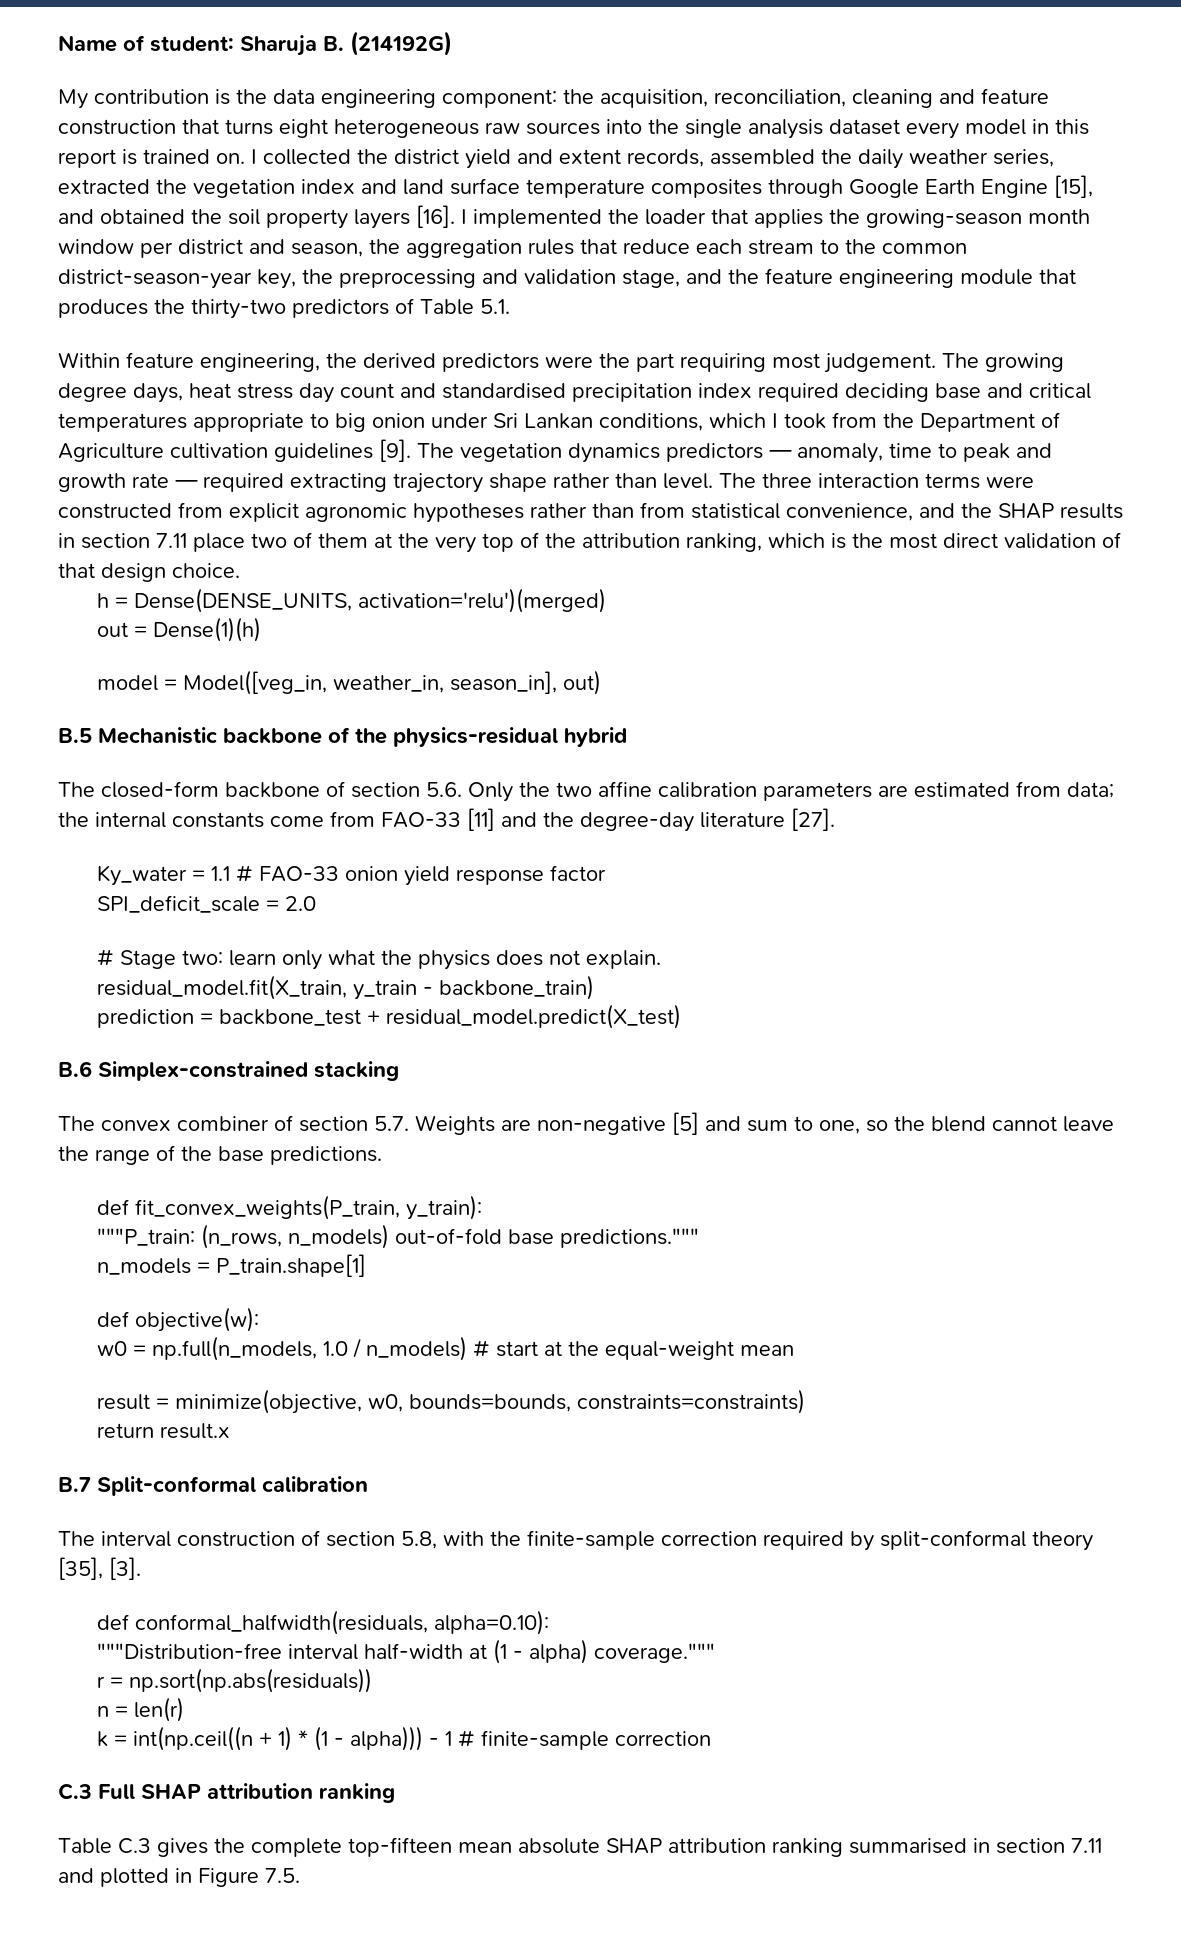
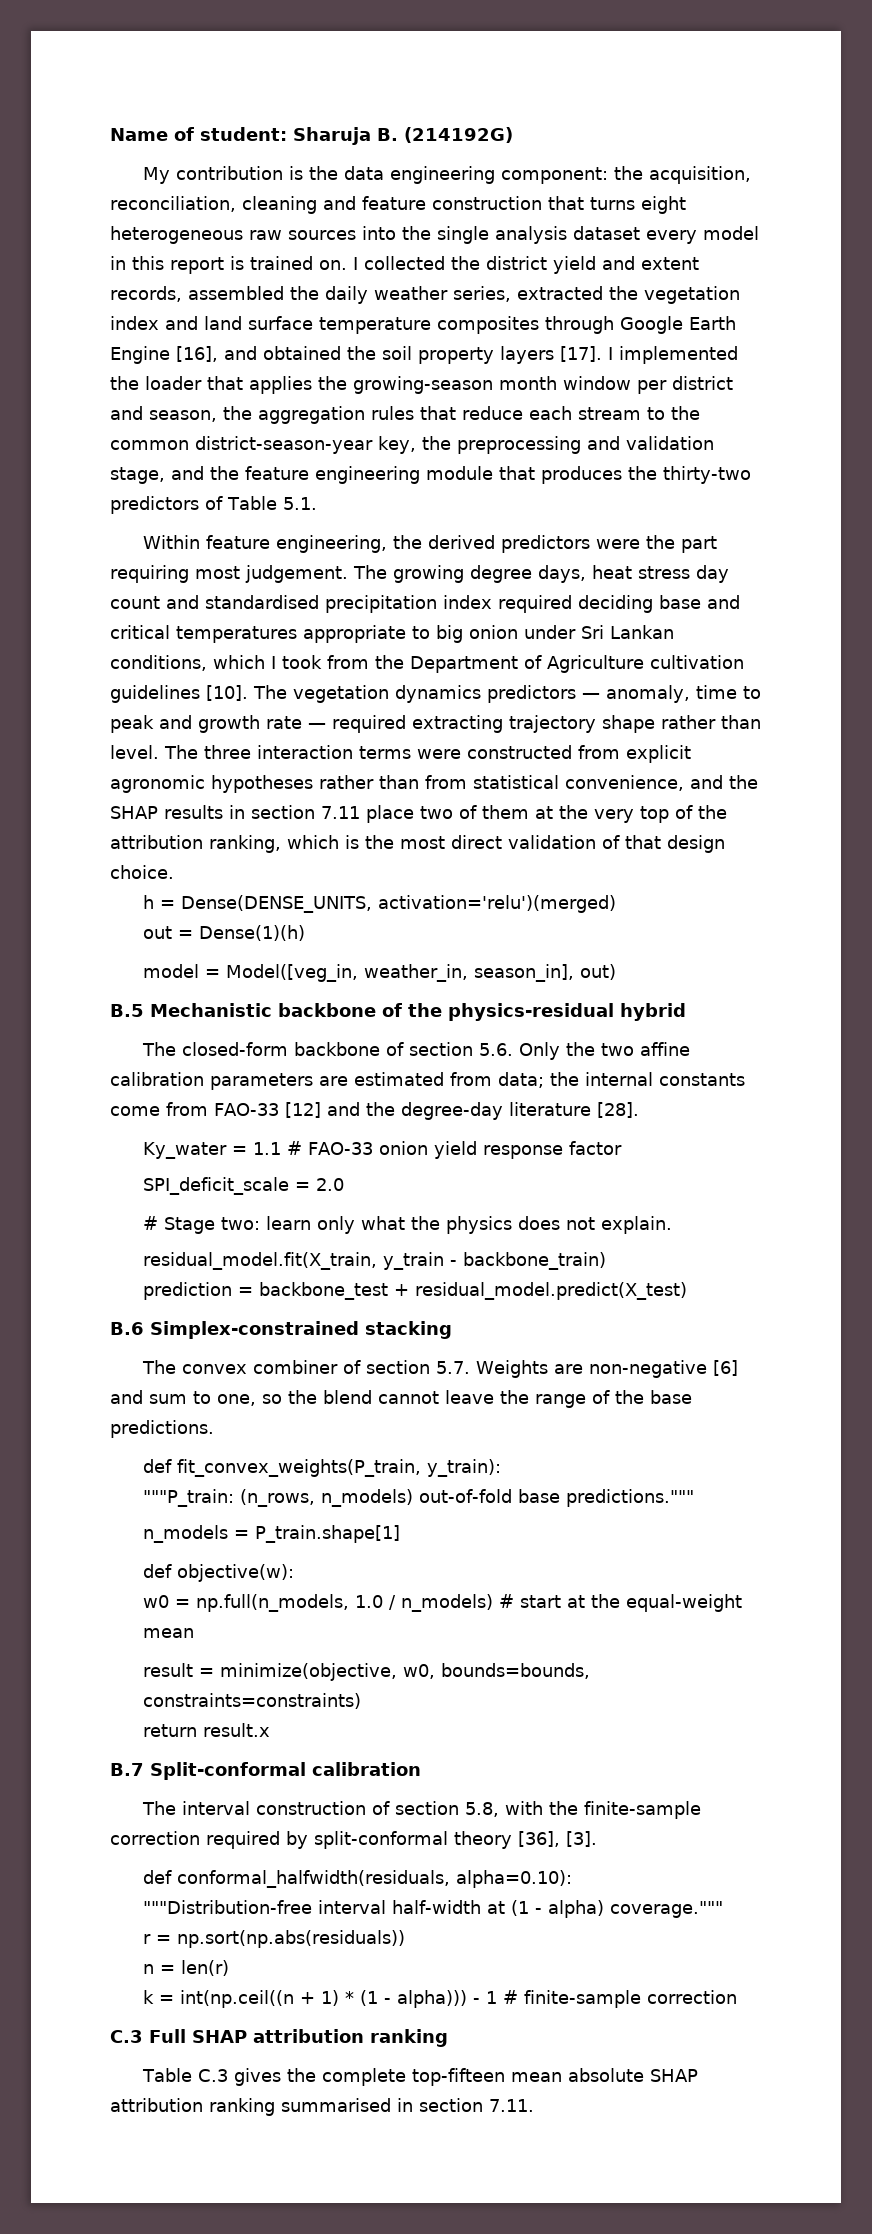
[1054,175,1093,198] [15], -> [176,346,218,362] [16],
[416,205,455,228] [16]. -> [560,346,602,362] [17].
[379,439,411,462] [9]. -> [206,685,248,701] [10].
[467,808,495,831] [11] -> [284,1102,321,1118] [12]
[791,808,835,831] [27]. -> [596,1102,639,1118] [28].
[672,1112,699,1135] [5] -> [713,1360,739,1376] [6]
[58,1557,103,1580] [35], -> [518,1831,560,1847] [36],
[1071,1838,1102,1853] [58,1868,300,1887] 7.11 and plotted in Figure 7.5. -> [489,2099,534,2112] 7.11.

